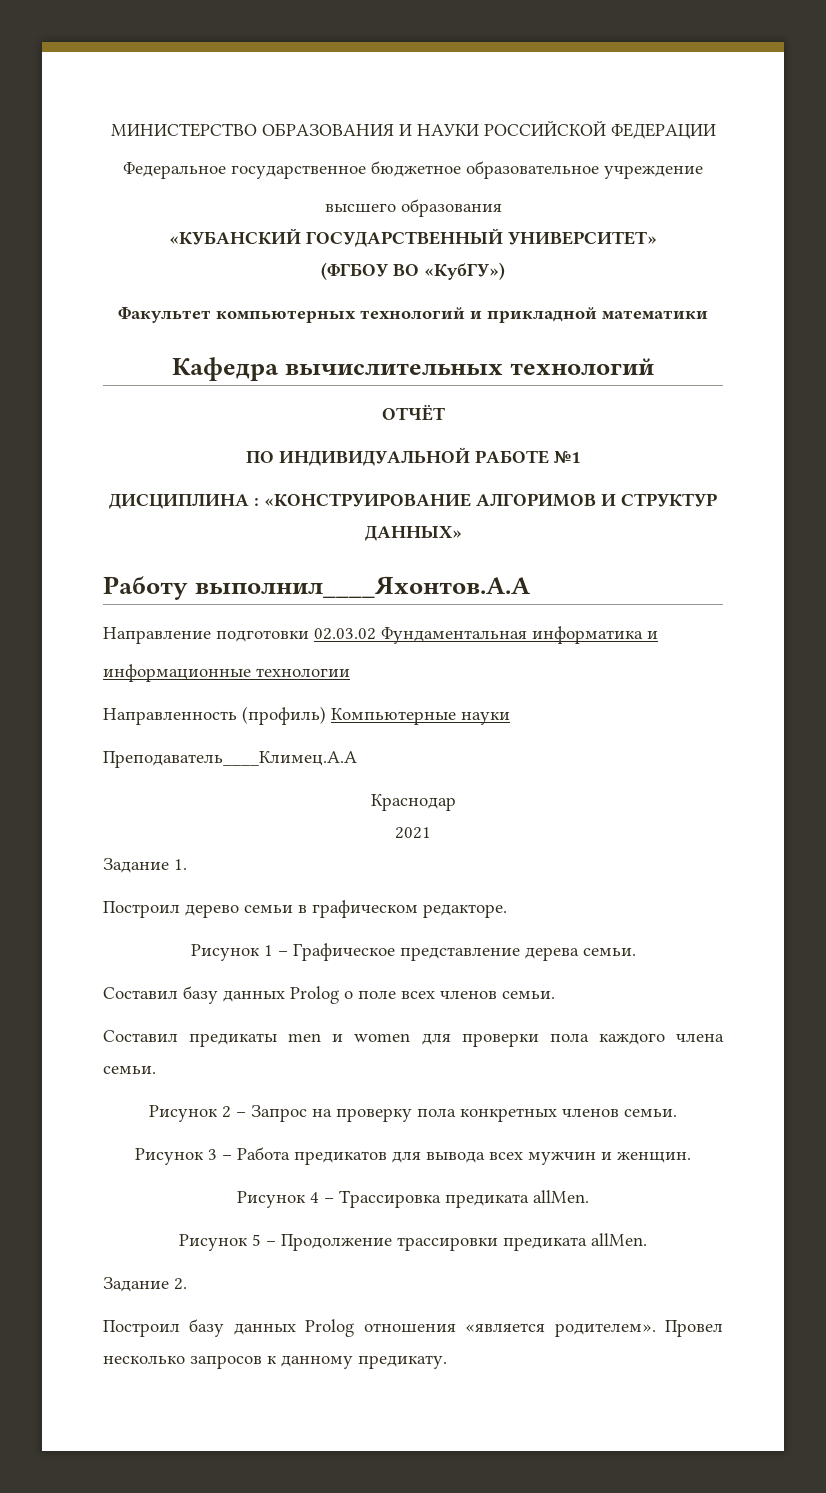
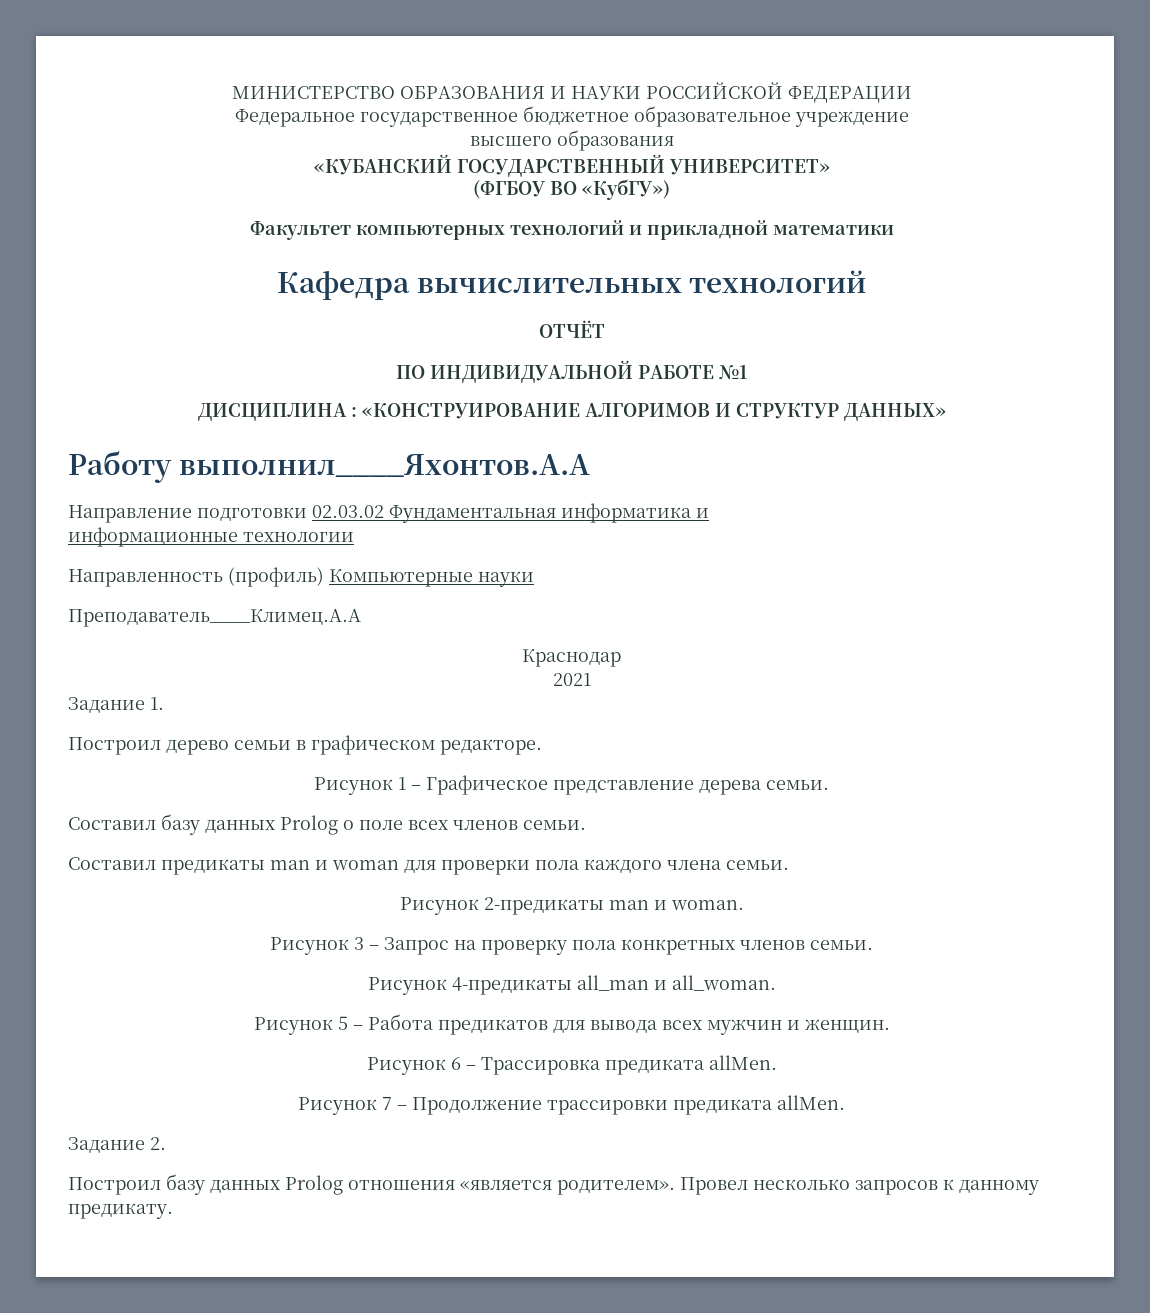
[288,1033,411,1042] men и women -> [270,860,399,870] man и woman
[222,1106,231,1118] 2 -> [483,897,744,915] [270,937,364,955] 2-предикаты man и woman. // Рисунок 3
[208,1149,217,1160] 3 -> [451,975,776,995] [253,1016,348,1035] 4-предикаты all_man и all_woman. // Рисунок 5
[310,1192,319,1203] 4 -> [450,1057,461,1070] 6
[252,1234,261,1246] 5 -> [382,1097,392,1110] 7

